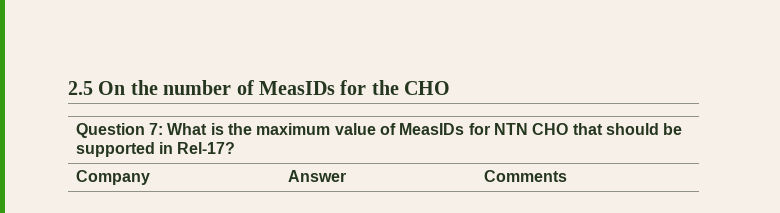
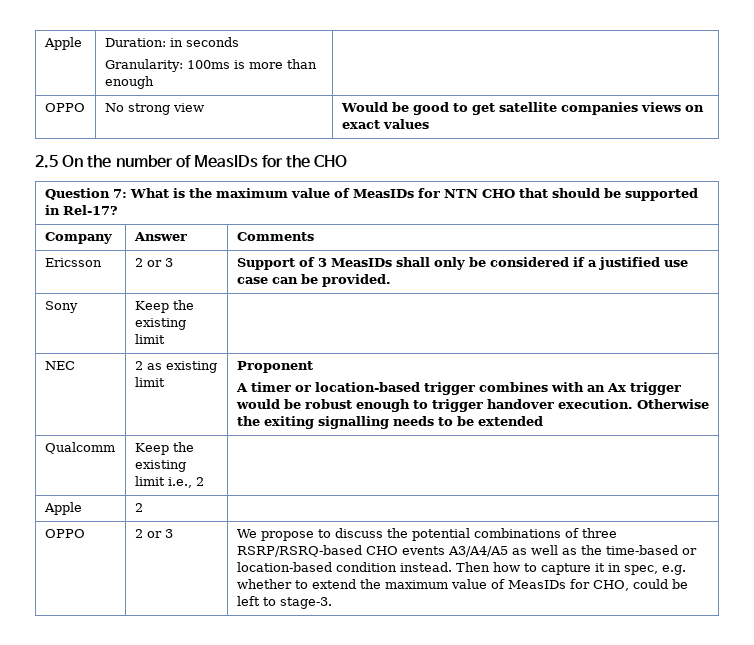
(68, 88) none -> [43,37,82,50] [104,37,239,47] [104,59,317,72] [104,76,154,89] [44,103,85,112] [104,103,204,115] [340,102,705,115] [341,119,429,129] Apple | Duration: in seconds // Granularity: 100ms is more than enough | // OPPO | No strong view | Would be good to get satellite companies views on exact values //
(567, 176) none -> [44,258,102,267] [134,258,173,267] [236,257,688,270] [236,274,391,287] [44,301,78,313] [134,300,194,313] [134,318,186,330] [134,334,165,344] [44,361,75,370] [134,361,217,373] [134,377,165,387] [236,361,313,373] [235,382,681,395] [235,399,709,412] [236,416,543,429] [44,442,115,454] [134,442,194,455] [134,460,186,472] [134,476,204,488] [43,502,82,515] [134,503,143,512] [44,529,85,538] [134,529,173,538] [236,528,618,541] [236,545,697,557] [236,562,686,575] [236,579,688,591] [236,596,332,609] // Ericsson | 2 or 3 | Support of 3 MeasIDs shall only be considered if a justified use case can be provided. // Sony | Keep the existing limit | // NEC | 2 as existing limit | Proponent // A timer or location-based trigger combines with an Ax trigger would be robust enough to trigger handover execution. Otherwise the exiting signalling needs to be extended // Qualcomm | Keep the existing limit i.e., 2 | // Apple | 2 | // OPPO | 2 or 3 | We propose to discuss the potential combinations of three RSRP/RSRQ-based CHO events A3/A4/A5 as well as the time-based or location-based condition instead. Then how to capture it in spec, e.g. whether to extend the maximum value of MeasIDs for CHO, could be left to stage-3.

